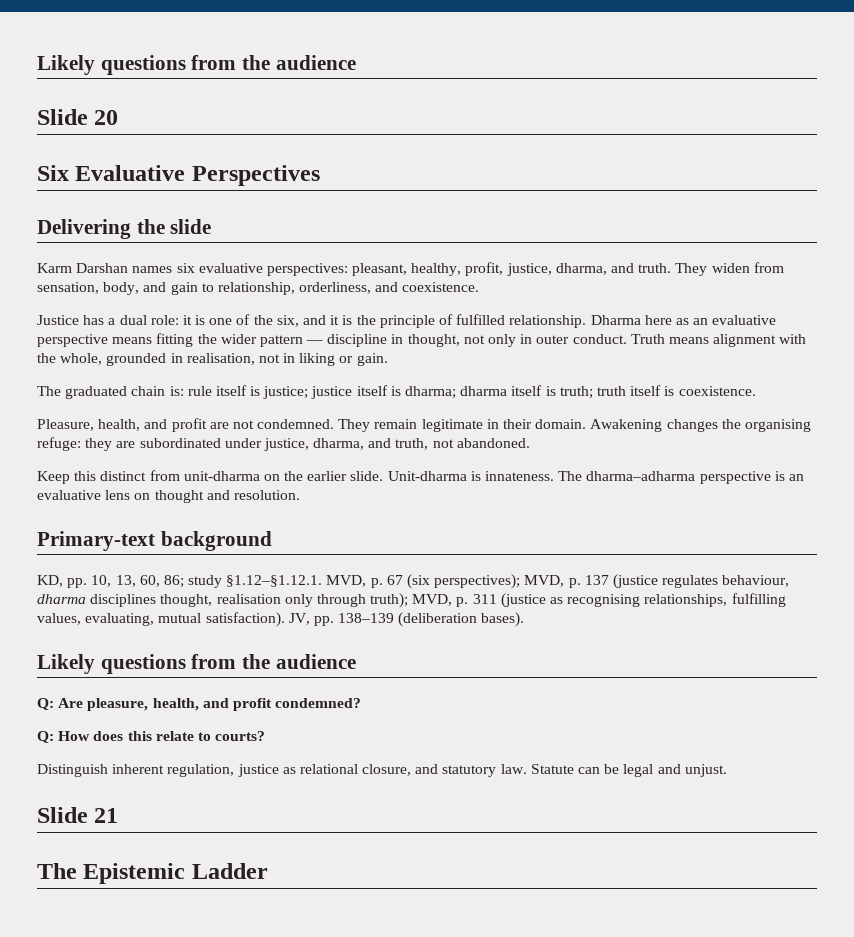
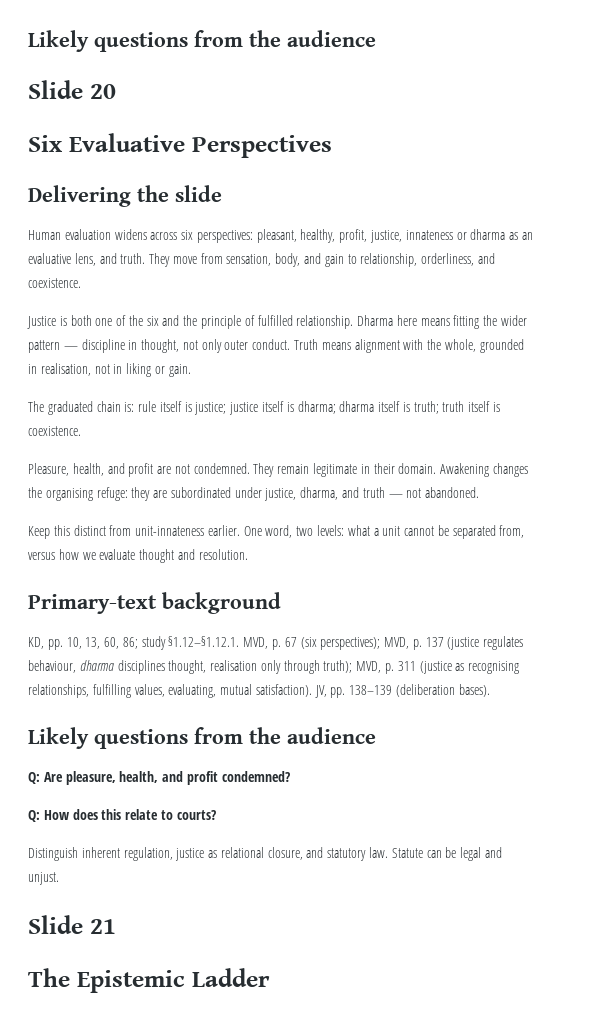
[37,263,263,273] Karm Darshan names six evaluative -> [28,229,194,240] Human evaluation widens across six
[555,263,607,275] dharma, -> [405,229,533,240] [28,253,96,266] innateness or dharma as an evaluative lens,
[711,263,750,273] widen -> [172,256,197,264] move
[83,314,353,327] has a dual role: it is one of the six, and it is -> [59,315,180,326] is both one of the six and
[675,315,777,325] [37,334,108,347] as an evaluative perspective -> (417, 320) none
[520,334,533,344] in -> (222, 346) none
[395,438,429,450] truth, -> [362,487,403,498] truth —
[183,471,804,484] [37,490,151,500] unit-dharma on the earlier slide. Unit-dharma is innateness. The dharma–adharma perspective is an evaluative lens on -> [135,525,525,539] [28,549,136,560] unit-innateness earlier. One word, two levels: what a unit cannot be separated from, versus how we evaluate

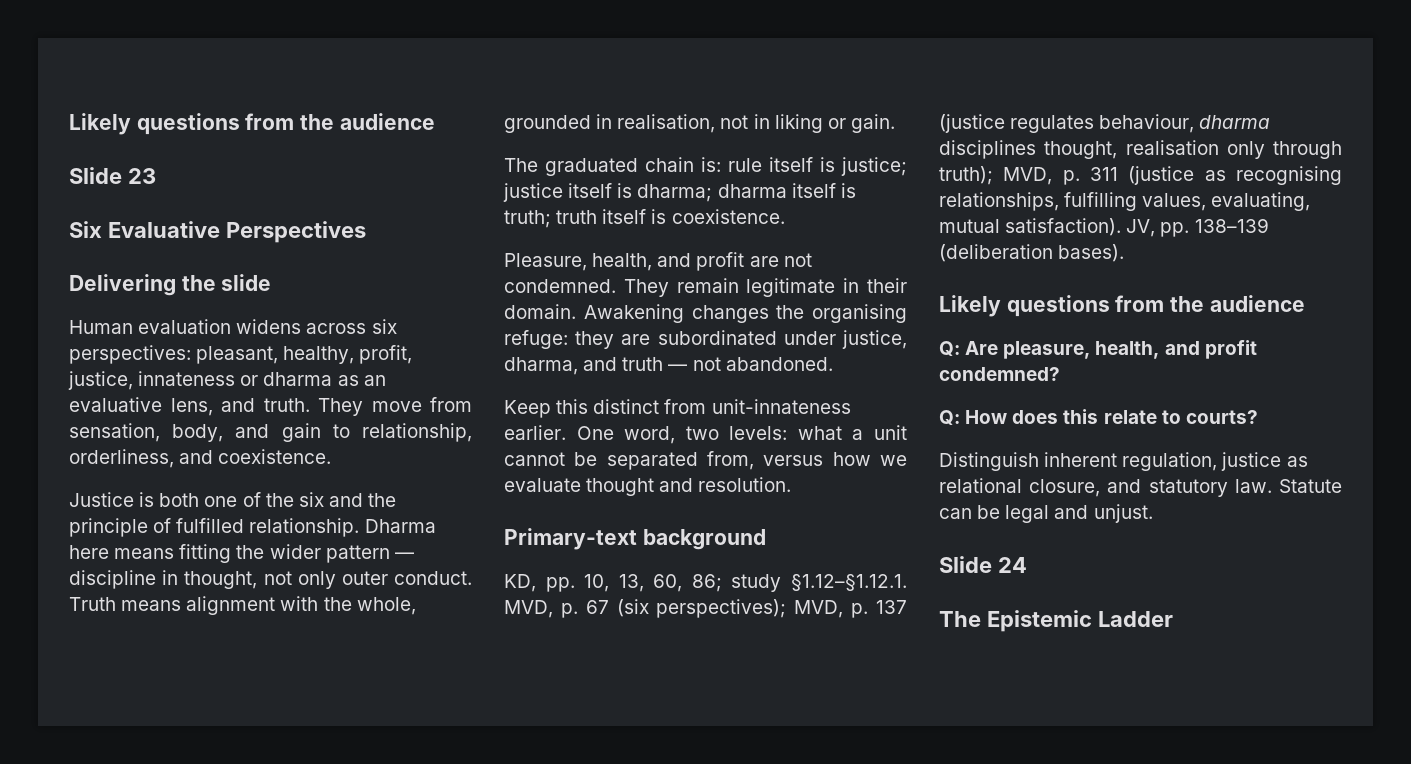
[89,84,116,99] 20 -> [127,168,156,184] 23
[89,919,116,934] 21 -> [997,557,1027,573] 24

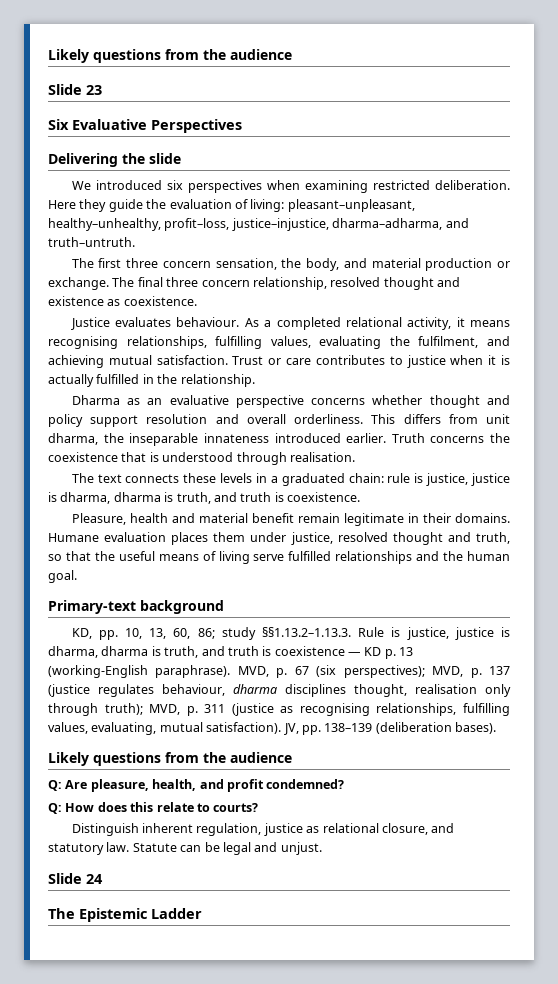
[69,319,397,334] [69,345,413,364] [68,371,386,390] [69,397,472,416] [69,423,472,442] [69,449,332,468] [69,492,397,507] [69,518,436,537] [69,544,414,563] [69,570,473,589] [69,596,416,615] [504,114,895,133] [504,157,907,176] [503,183,856,202] [504,209,785,228] [504,252,812,271] [504,278,907,297] [504,304,907,323] [504,330,907,349] [504,357,833,375] [504,399,851,418] [504,425,907,444] [504,451,907,470] [504,477,792,496] Human evaluation widens across six perspectives: pleasant, healthy, profit, justice, innateness or dharma as an evaluative lens, and truth. They move from sensation, body, and gain to relationship, orderliness, and coexistence. // Justice is both one of the six and the principle of fulfilled relationship. Dharma here means fitting the wider pattern — discipline in thought, not only outer conduct. Truth means alignment with the whole, grounded in realisation, not in liking or gain. // The graduated chain is: rule itself is justice; justice itself is dharma; dharma itself is truth; truth itself is coexistence. // Pleasure, health, and profit are not condemned. They remain legitimate in their domain. Awakening changes the organising refuge: they are subordinated under justice, dharma, and truth — not abandoned. // Keep this distinct from unit-innateness earlier. One word, two levels: what a unit cannot be separated from, versus how we evaluate thought and resolution. -> [71,180,510,193] [48,199,415,212] [48,218,469,231] [48,237,135,247] [71,258,511,271] [48,277,460,290] [48,296,197,306] [70,317,510,330] [48,336,510,349] [48,355,510,368] [48,374,255,387] [71,395,510,408] [48,414,511,427] [48,433,510,446] [48,452,355,465] [71,473,511,486] [48,492,360,504] [71,513,510,526] [48,532,510,545] [48,551,511,564] [48,570,77,583] We introduced six perspectives when examining restricted deliberation. Here they guide the evaluation of living: pleasant–unpleasant, healthy–unhealthy, profit–loss, justice–injustice, dharma–adharma, and truth–untruth. // The first three concern sensation, the body, and material production or exchange. The final three concern relationship, resolved thought and existence as coexistence. // Justice evaluates behaviour. As a completed relational activity, it means recognising relationships, fulfilling values, evaluating the fulfilment, and achieving mutual satisfaction. Trust or care contributes to justice when it is actually fulfilled in the relationship. // Dharma as an evaluative perspective concerns whether thought and policy support resolution and overall orderliness. This differs from unit dharma, the inseparable innateness introduced earlier. Truth concerns the coexistence that is understood through realisation. // The text connects these levels in a graduated chain: rule is justice, justice is dharma, dharma is truth, and truth is coexistence. // Pleasure, health and material benefit remain legitimate in their domains. Humane evaluation places them under justice, resolved thought and truth, so that the useful means of living serve fulfilled relationships and the human goal.
[791,574,907,591] §1.12–§1.12.1. -> [262,627,510,640] [48,646,414,659] [48,665,231,678] §§1.13.2–1.13.3. Rule is justice, justice is dharma, dharma is truth, and truth is coexistence — KD p. 13 (working-English paraphrase).

